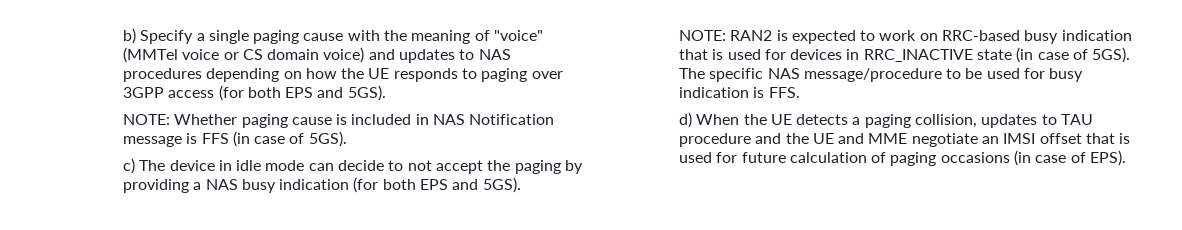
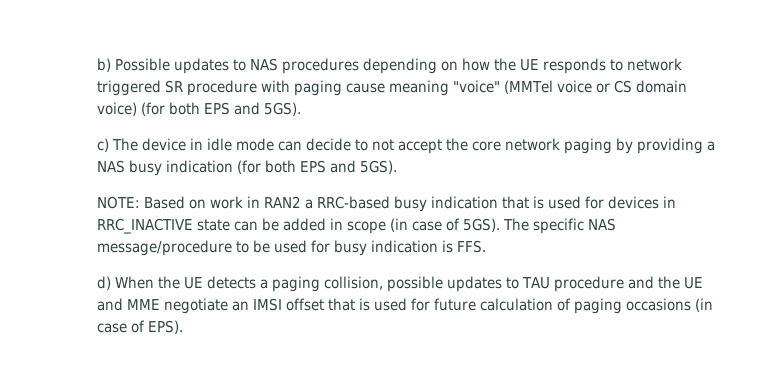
[140,30,544,44] [122,47,395,63] Specify a single paging cause with the meaning of "voice" (MMTel voice or CS domain voice) and -> [114,58,170,71] Possible
[481,68,563,82] [122,85,386,101] [122,114,555,128] [122,131,347,147] paging over 3GPP access (for both EPS and 5GS). // NOTE: Whether paging cause is included in NAS Notification message is FFS (in case of 5GS). -> [626,58,682,71] [96,80,687,96] [96,102,301,116] network triggered SR procedure with paging cause meaning "voice" (MMTel voice or CS domain voice) (for both EPS and 5GS).
(511, 165) none -> [471,138,560,151] core network
[730,30,938,44] RAN2 is expected to work on -> [143,196,313,209] Based on work in RAN2 a
(1013, 54) none -> [233,218,386,234] can be added in scope
(978, 121) none -> [386,276,443,292] possible

